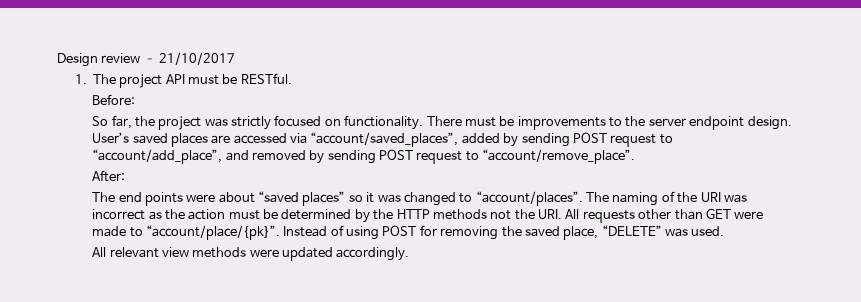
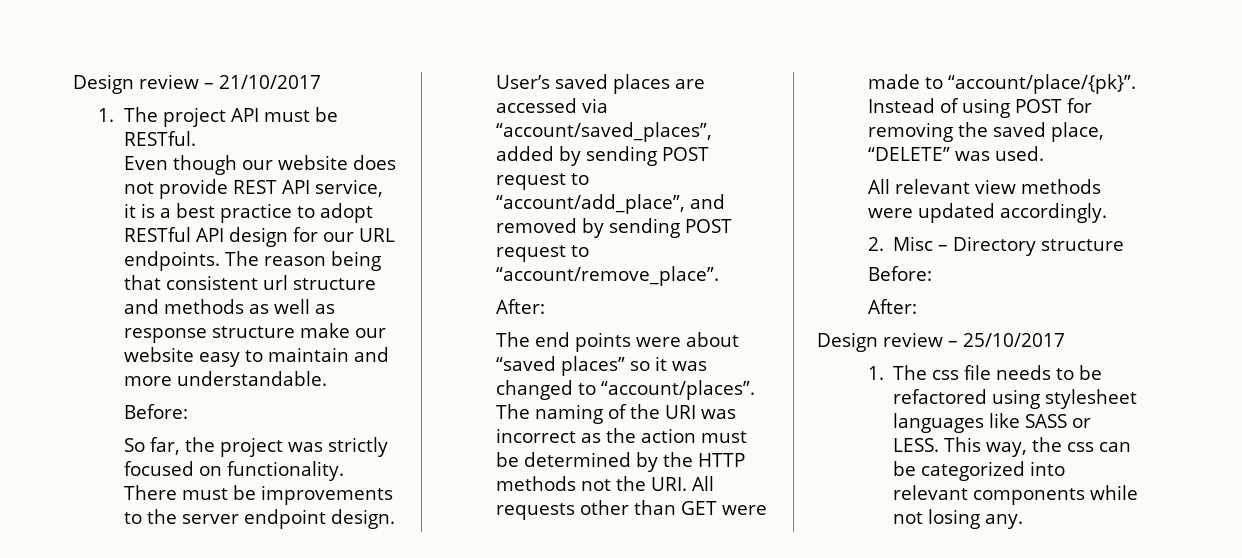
(292, 78) none -> [123,155,396,175] [123,179,383,199] [123,203,373,223] [123,227,395,247] [123,251,381,271] [123,275,376,290] [123,299,335,314] [123,323,386,343] [123,347,389,367] [123,371,327,386] // Even though our website does not provide REST API service, it is a best practice to adopt RESTful API design for our URL endpoints. The reason being that consistent url structure and methods as well as response structure make our website easy to maintain and more understandable.
(410, 254) none -> [867,236,1124,256] [867,266,932,281] [867,299,917,314] [817,332,1065,352] [867,365,1102,380] [892,389,1137,409] [892,413,1091,433] [892,437,1131,457] [892,461,1065,481] [892,485,1138,505] [892,509,1023,529] // 2. Misc – Directory structure // Before: // After: // Design review – 25/10/2017 // 1. The css file needs to be refactored using stylesheet languages like SASS or LESS. This way, the css can be categorized into relevant components while not losing any.

